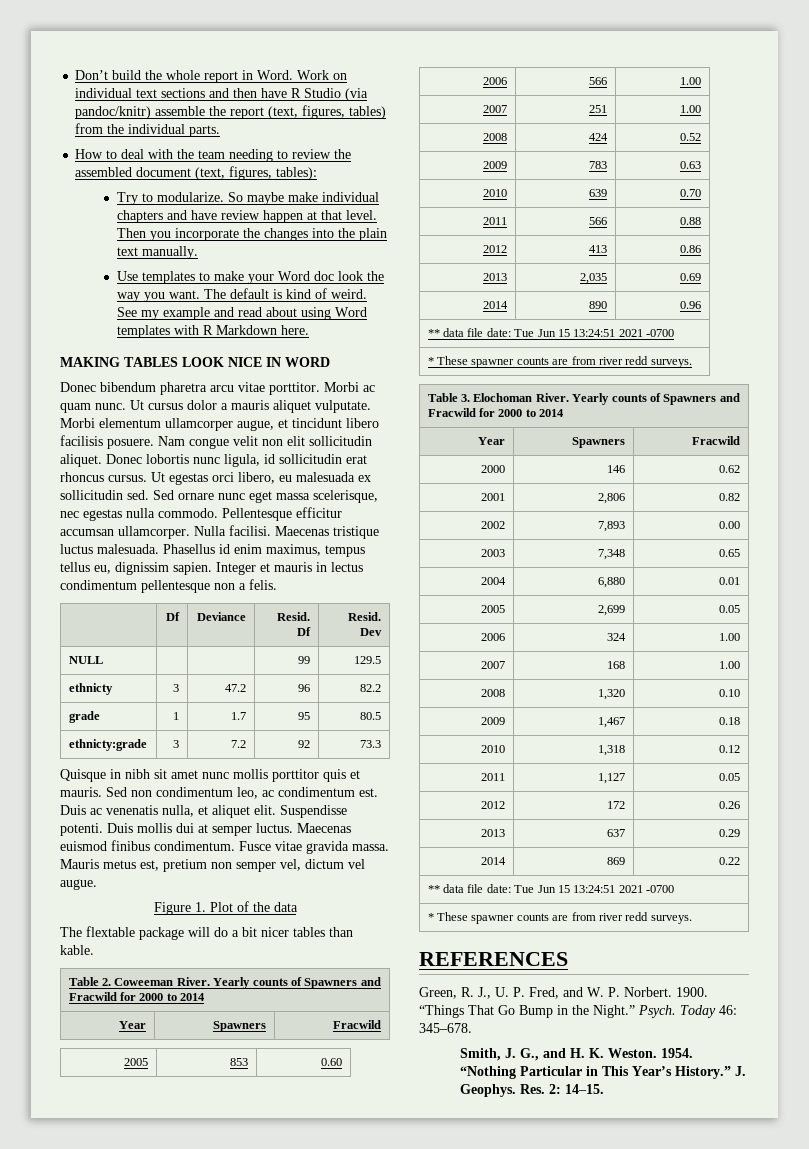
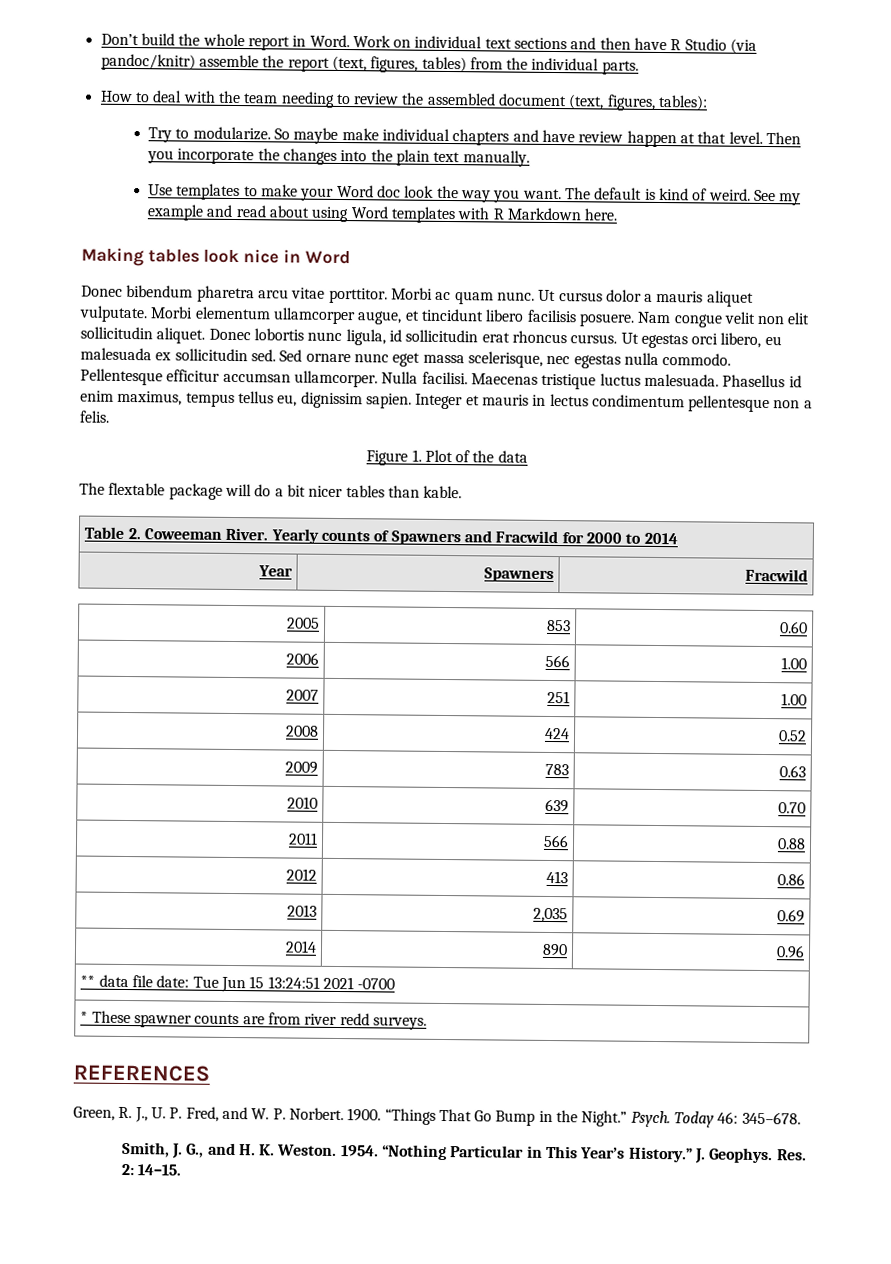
[60,357,330,367] MAKING TABLES LOOK NICE IN WORD -> [81,247,351,267] Making tables look nice in Word
[166,612,181,621] [197,612,247,621] [277,612,311,621] [297,627,312,636] [348,612,382,621] [360,628,383,636] [68,656,103,664] [298,656,311,664] [354,656,382,664] [68,683,113,695] [173,684,180,692] [225,684,247,692] [298,684,311,692] [360,684,382,692] [68,711,100,723] [173,712,180,720] [231,712,247,720] [298,712,311,720] [360,712,382,720] [68,739,147,751] [173,740,180,748] [231,740,247,748] [298,740,311,748] [360,740,382,748] [60,769,360,782] [60,787,378,799] [60,805,347,818] [60,823,351,836] [60,840,389,854] [60,859,365,872] [60,879,97,890] // | Df | Deviance | Resid. Df | Resid. Dev // NULL | | | 99 | 129.5 // ethnicty | 3 | 47.2 | 96 | 82.2 // grade | 1 | 1.7 | 95 | 80.5 // ethnicty:grade | 3 | 7.2 | 92 | 73.3 // Quisque in nibh sit amet nunc mollis porttitor quis et mauris. Sed non condimentum leo, ac condimentum est. Duis ac venenatis nulla, et aliquet elit. Suspendisse potenti. Duis mollis dui at semper luctus. Maecenas euismod finibus condimentum. Fusce vitae gravida massa. Mauris metus est, pretium non semper vel, dictum vel augue. -> (110, 416) none
[427,393,740,405] [427,408,565,417] [478,437,506,445] [572,437,626,448] [692,436,741,445] [481,465,506,473] [607,465,626,473] [719,465,741,473] [481,493,506,501] [598,493,626,504] [719,493,741,501] [481,521,506,529] [598,521,626,532] [719,521,741,529] [481,549,506,557] [598,549,626,560] [719,549,741,557] [481,577,507,585] [598,577,626,588] [719,577,741,585] [481,605,506,613] [598,605,626,616] [719,605,741,613] [481,633,506,641] [607,633,627,641] [719,633,741,641] [481,661,506,669] [607,661,626,669] [719,661,741,669] [481,689,506,697] [598,689,626,700] [719,689,741,697] [481,717,506,725] [598,717,626,728] [719,717,741,725] [481,745,506,753] [598,745,626,756] [719,745,741,753] [481,773,506,781] [598,773,626,784] [719,773,741,781] [481,801,506,809] [607,801,626,809] [719,801,741,809] [481,829,506,837] [607,829,626,837] [719,829,741,837] [481,857,507,865] [607,857,626,865] [719,857,741,865] [427,884,675,893] [427,912,692,924] // Table 3. Elochoman River. Yearly counts of Spawners and Fracwild for 2000 to 2014 // Year | Spawners | Fracwild // 2000 | 146 | 0.62 // 2001 | 2,806 | 0.82 // 2002 | 7,893 | 0.00 // 2003 | 7,348 | 0.65 // 2004 | 6,880 | 0.01 // 2005 | 2,699 | 0.05 // 2006 | 324 | 1.00 // 2007 | 168 | 1.00 // 2008 | 1,320 | 0.10 // 2009 | 1,467 | 0.18 // 2010 | 1,318 | 0.12 // 2011 | 1,127 | 0.05 // 2012 | 172 | 0.26 // 2013 | 637 | 0.29 // 2014 | 869 | 0.22 // ** data file date: Tue Jun 15 13:24:51 2021 -0700 // * These spawner counts are from river redd surveys. -> (427, 1023) none

